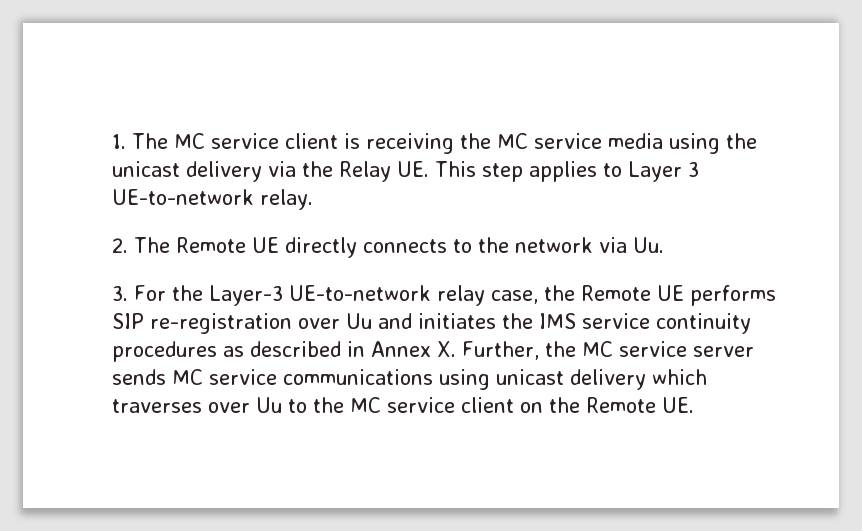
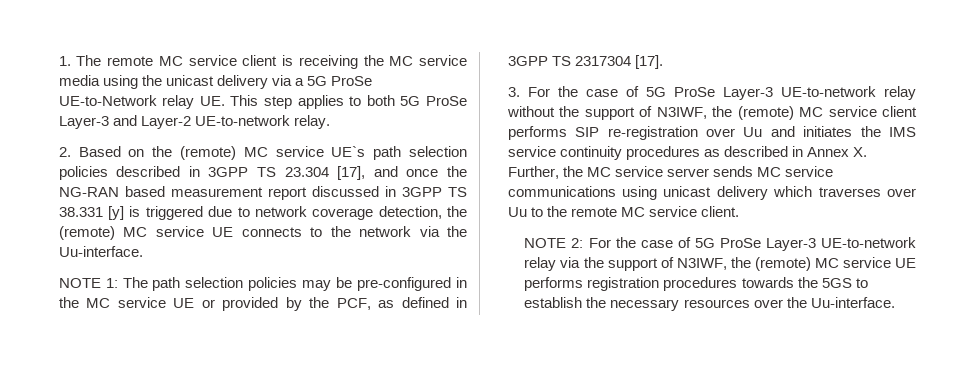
(169, 141) none -> [107,56,154,66] remote
[302,161,392,182] the Relay -> [294,76,373,86] [58,95,195,109] a 5G ProSe UE-to-Network relay
[628,161,700,182] [112,189,314,210] [112,237,358,258] Layer 3 UE-to-network relay. // 2. The Remote UE directly -> [366,95,467,106] [58,115,330,129] [58,146,468,160] [58,166,467,180] [58,186,468,200] [58,206,467,220] [58,226,234,240] both 5G ProSe Layer-3 and Layer-2 UE-to-network relay. // 2. Based on the (remote) MC service UE`s path selection policies described in 3GPP TS 23.304 [17], and once the NG-RAN based measurement report discussed in 3GPP TS 38.331 [y] is triggered due to network coverage detection, the (remote) MC service UE
[633,237,665,253] [112,285,685,306] Uu. // 3. For the Layer-3 UE-to-network relay case, the Remote UE -> [447,226,468,237] [58,246,143,257] [58,277,467,291] [58,297,468,311] [507,55,663,69] [507,86,916,100] [506,106,917,120] the Uu-interface. // NOTE 1: The path selection policies may be pre-configured in the MC service UE or provided by the PCF, as defined in 3GPP TS 2317304 [17]. // 3. For the case of 5G ProSe Layer-3 UE-to-network relay without the support of N3IWF, the (remote) MC service client
[350,397,695,413] MC service client on the Remote UE. -> [570,206,739,217] [524,237,916,251] [524,257,916,271] [524,277,868,291] [524,297,895,311] remote MC service client. // NOTE 2: For the case of 5G ProSe Layer-3 UE-to-network relay via the support of N3IWF, the (remote) MC service UE performs registration procedures towards the 5GS to establish the necessary resources over the Uu-interface.

